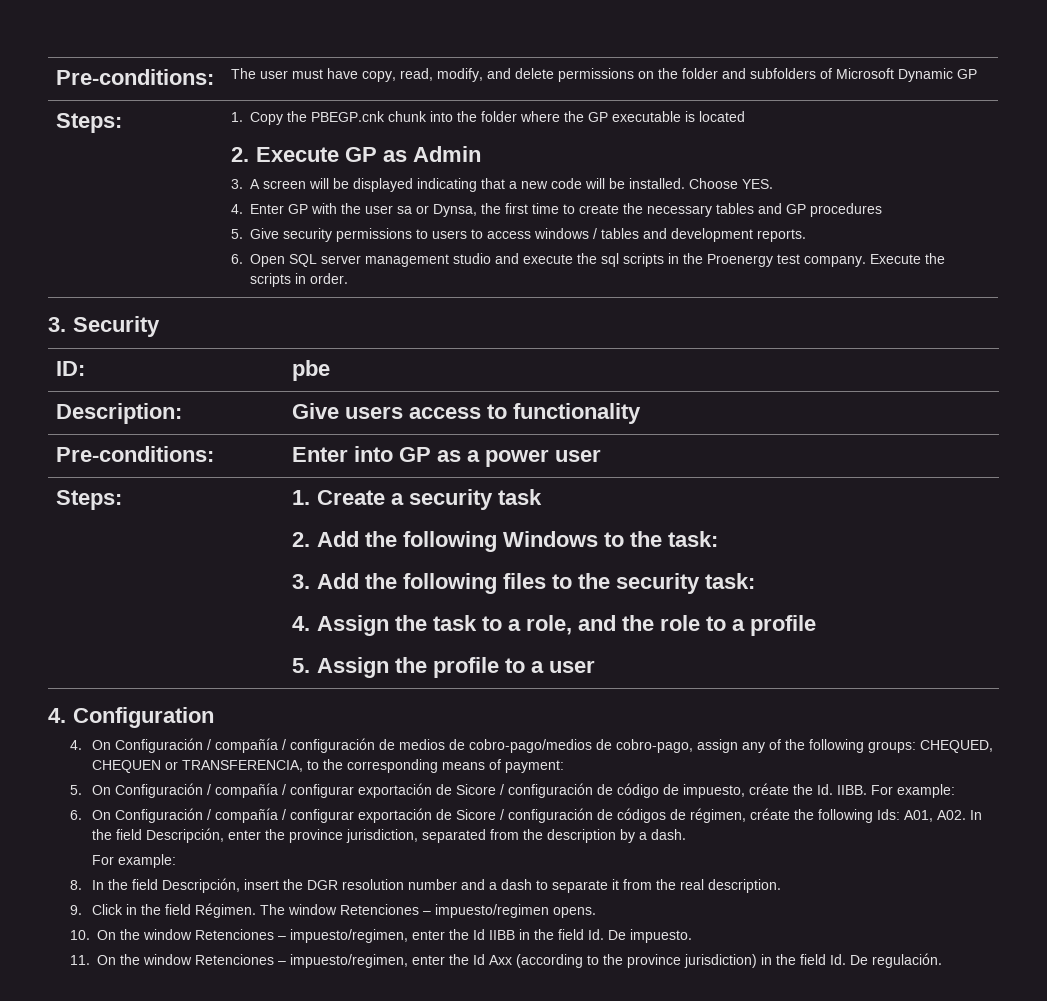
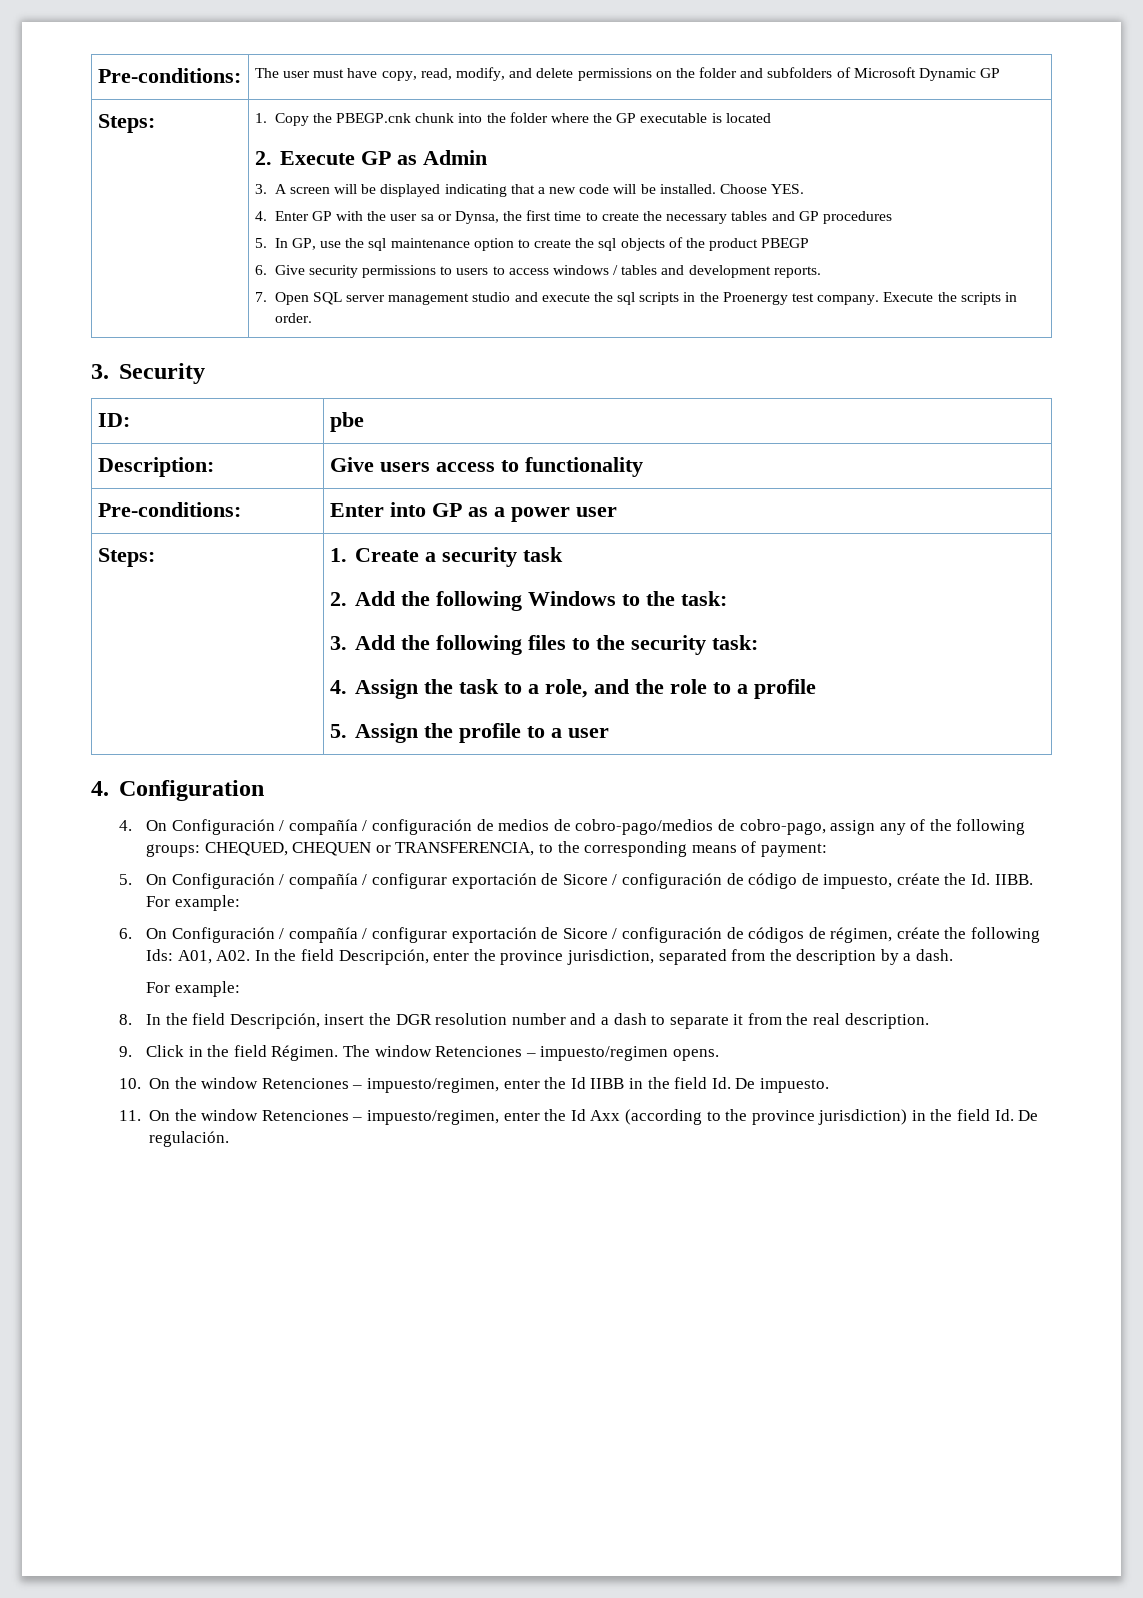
(244, 234) none -> [274,237,810,251] [254,265,267,275] In GP, use the sql maintenance option to create the sql objects of the product PBEGP // 6.
[231,254,244,264] 6. -> [254,292,267,302] 7.

